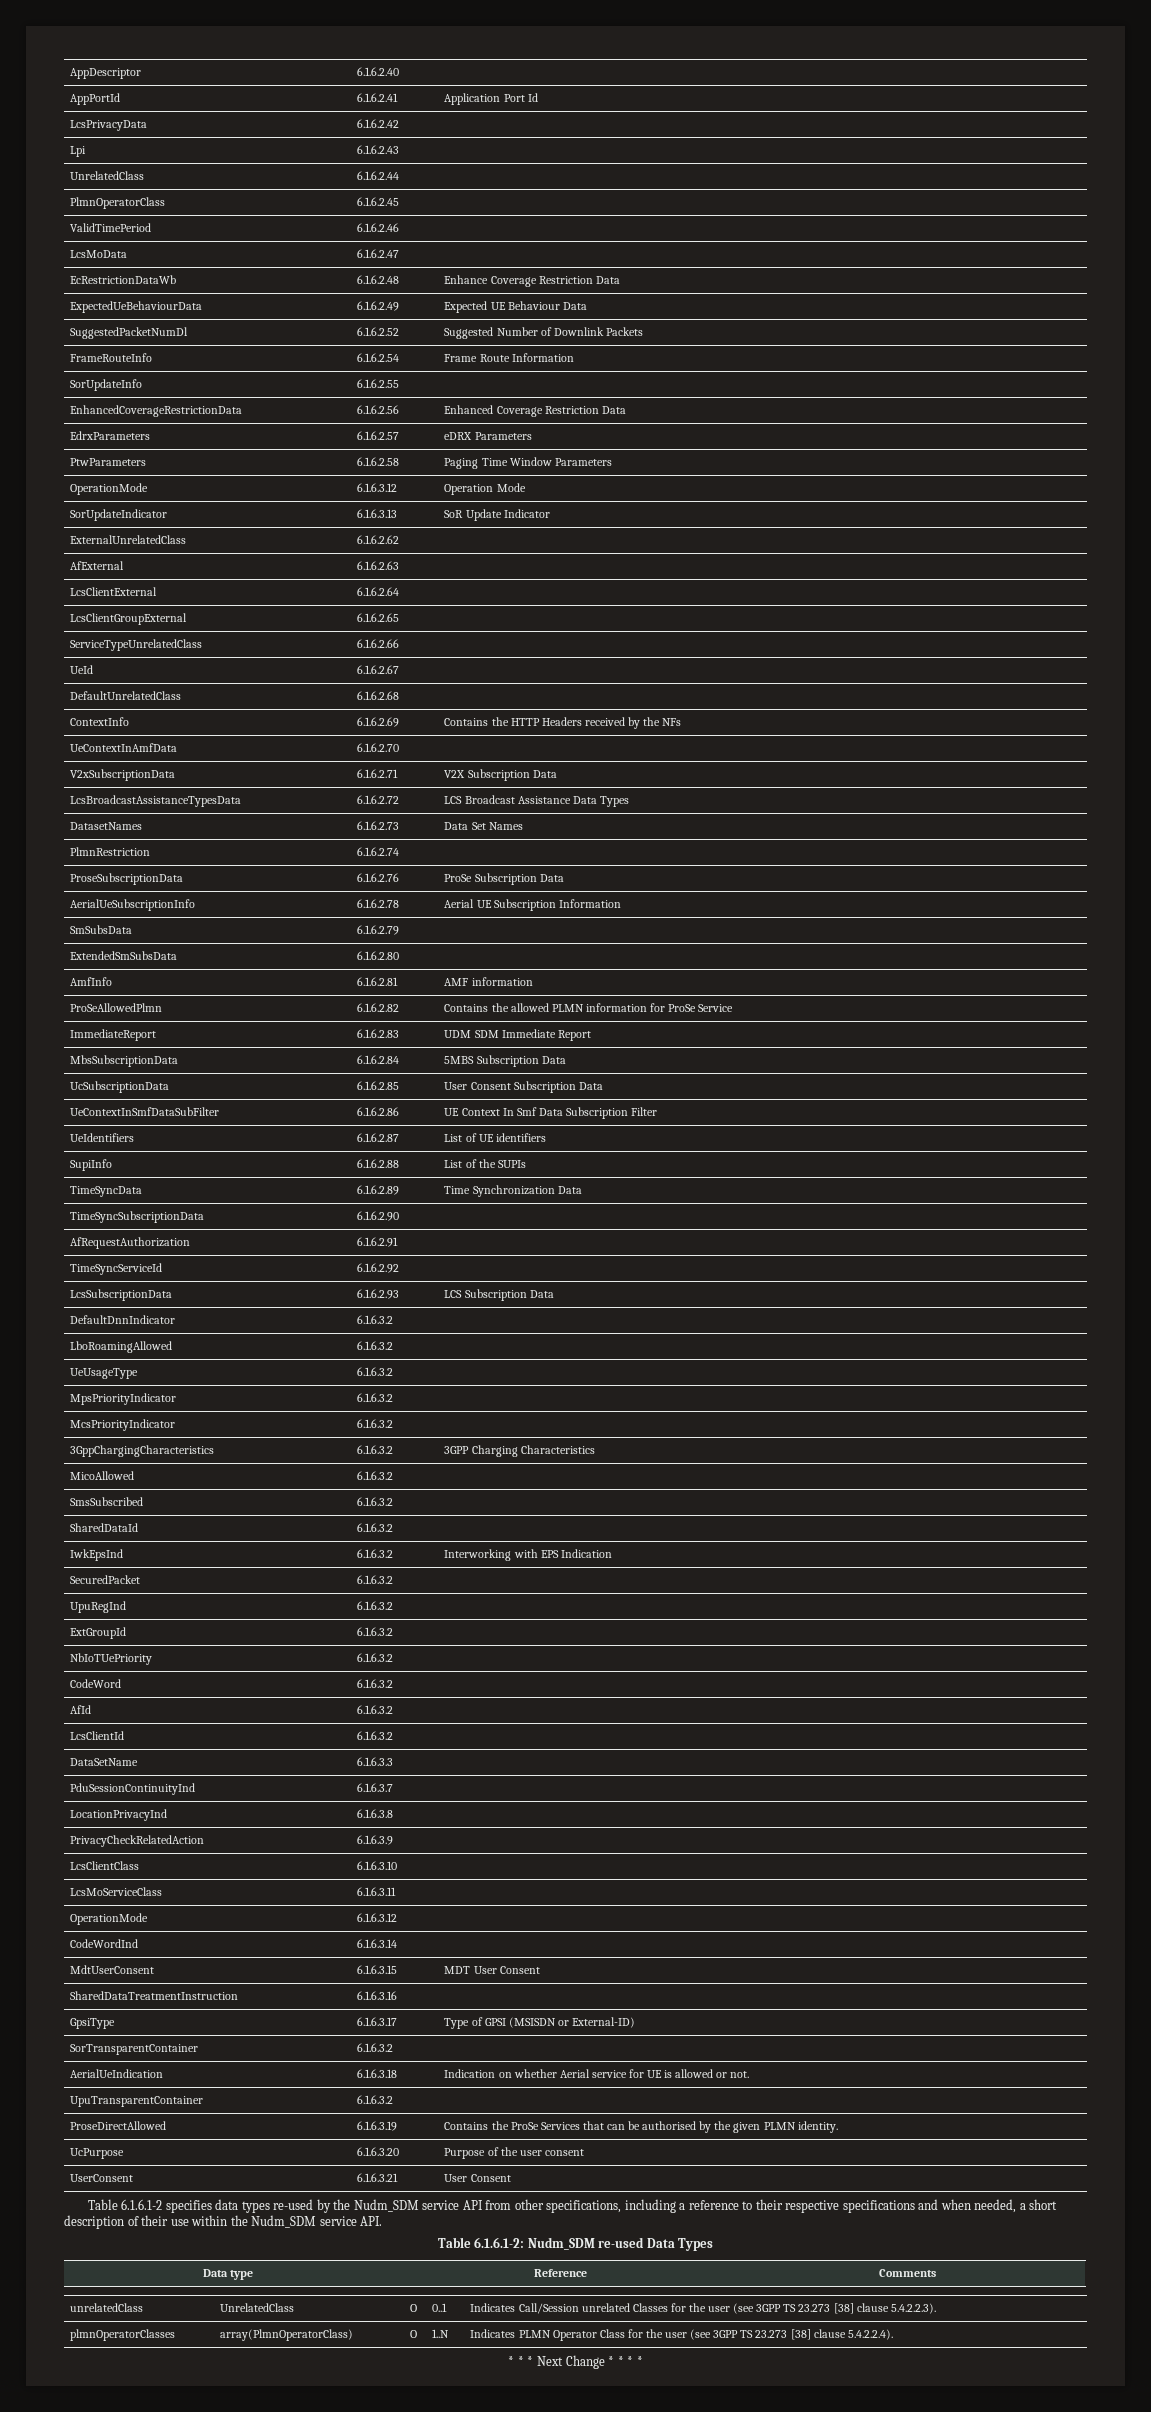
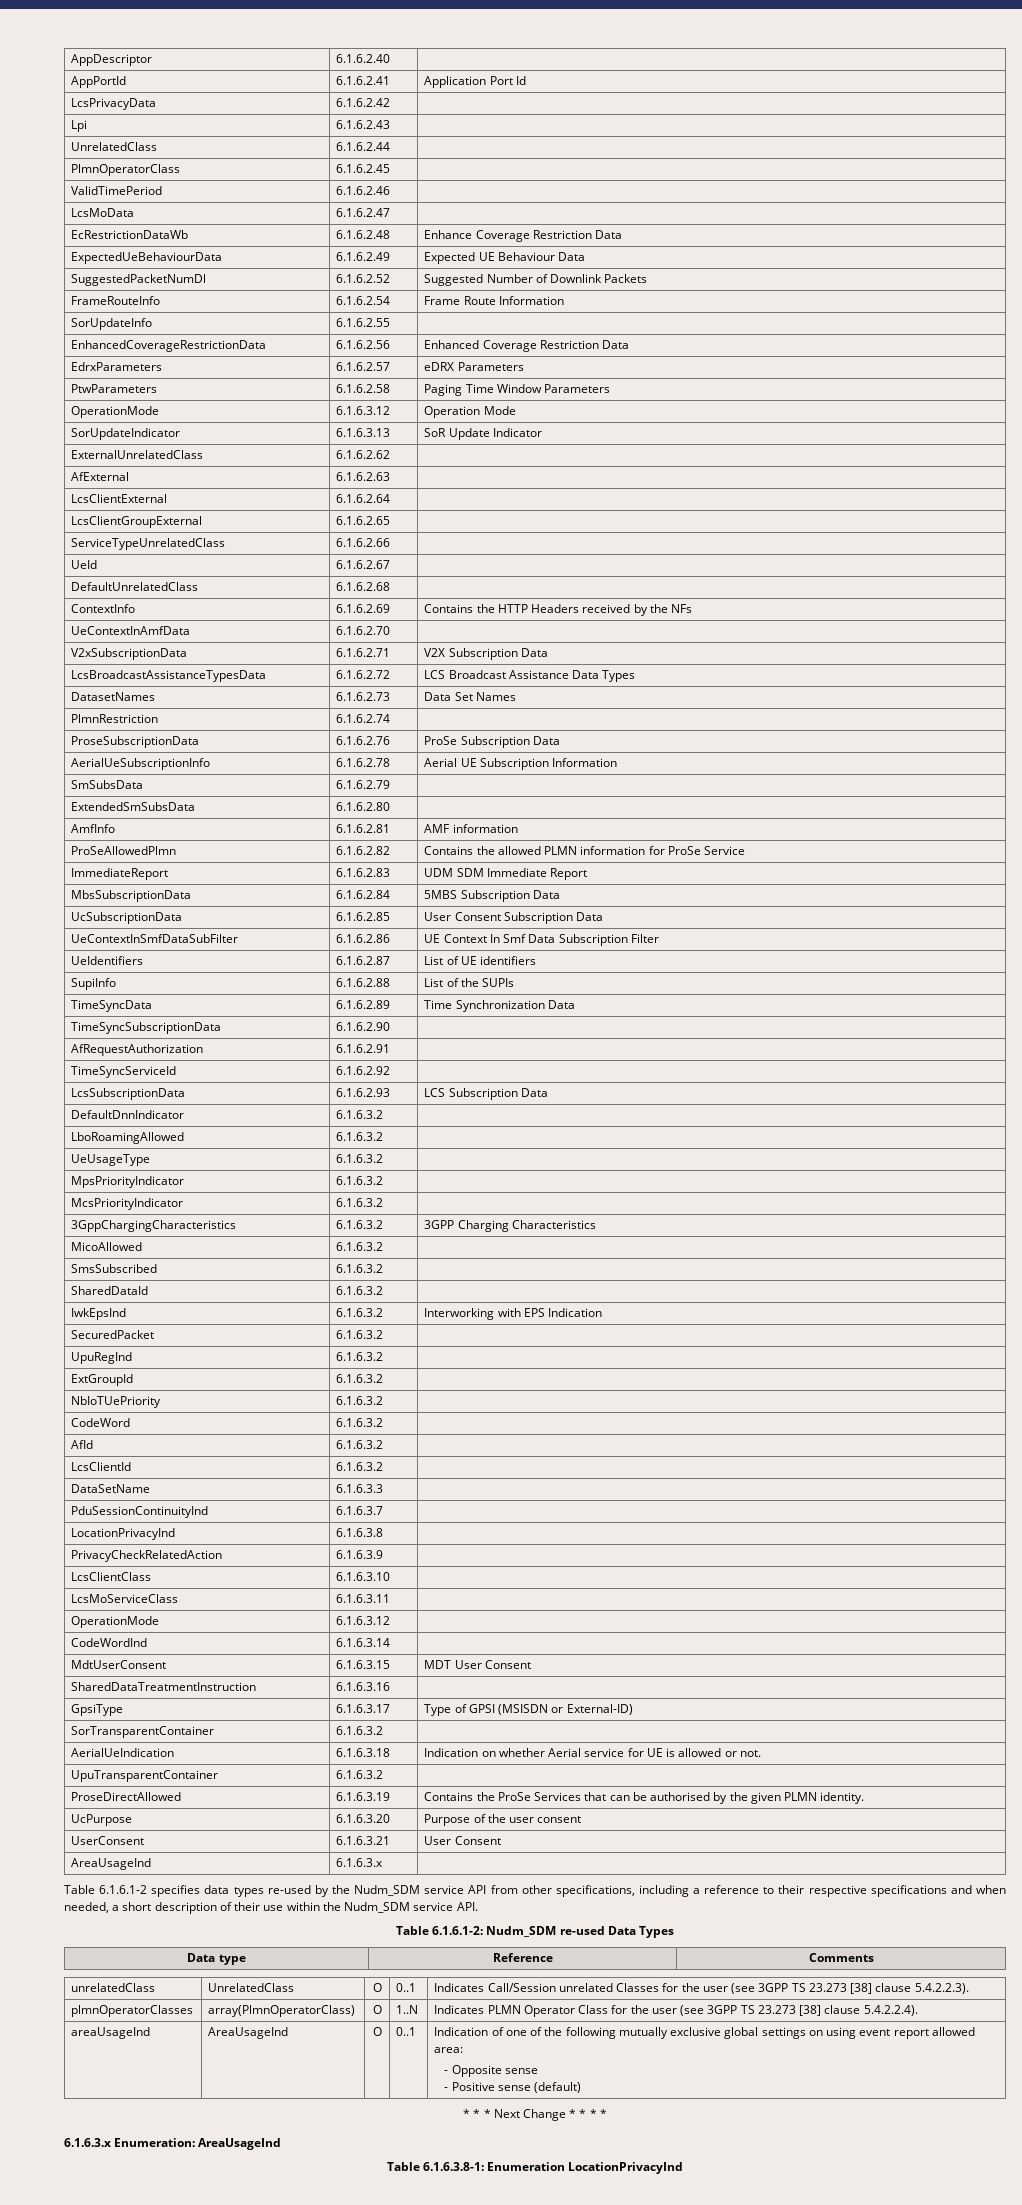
(511, 2178) none -> [71,1858,152,1870] [336,1858,384,1867] // AreaUsageInd | 6.1.6.3.x |
(893, 2334) none -> [71,2027,151,2039] [208,2027,289,2039] [372,2027,382,2036] [396,2027,417,2036] [434,2027,975,2039] [434,2047,464,2053] [444,2065,538,2077] [444,2082,582,2093] // areaUsageInd | AreaUsageInd | O | 0..1 | Indication of one of the following mutually exclusive global settings on using event report allowed area: // - Opposite sense // - Positive sense (default)
(643, 2361) none -> [64,2138,282,2150] [386,2162,684,2174] // 6.1.6.3.x Enumeration: AreaUsageInd // Table 6.1.6.3.8-1: Enumeration LocationPrivacyInd

